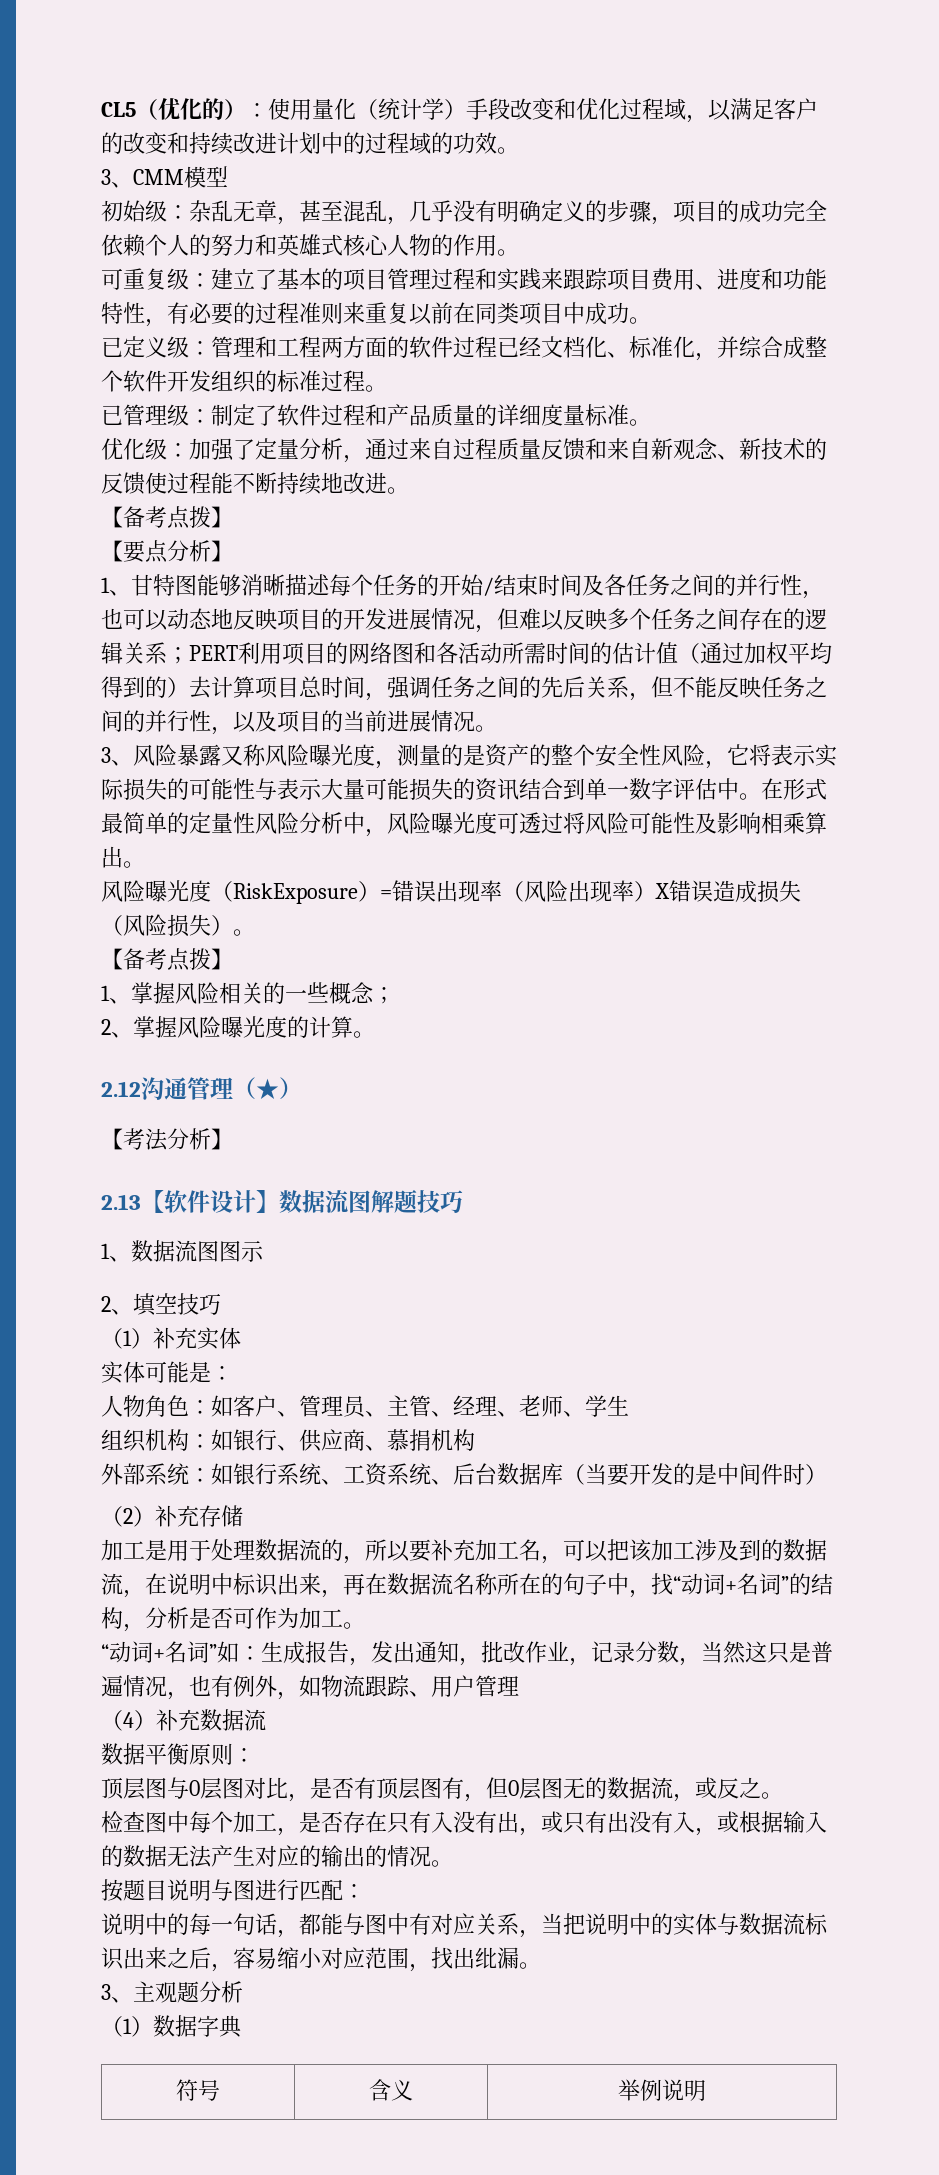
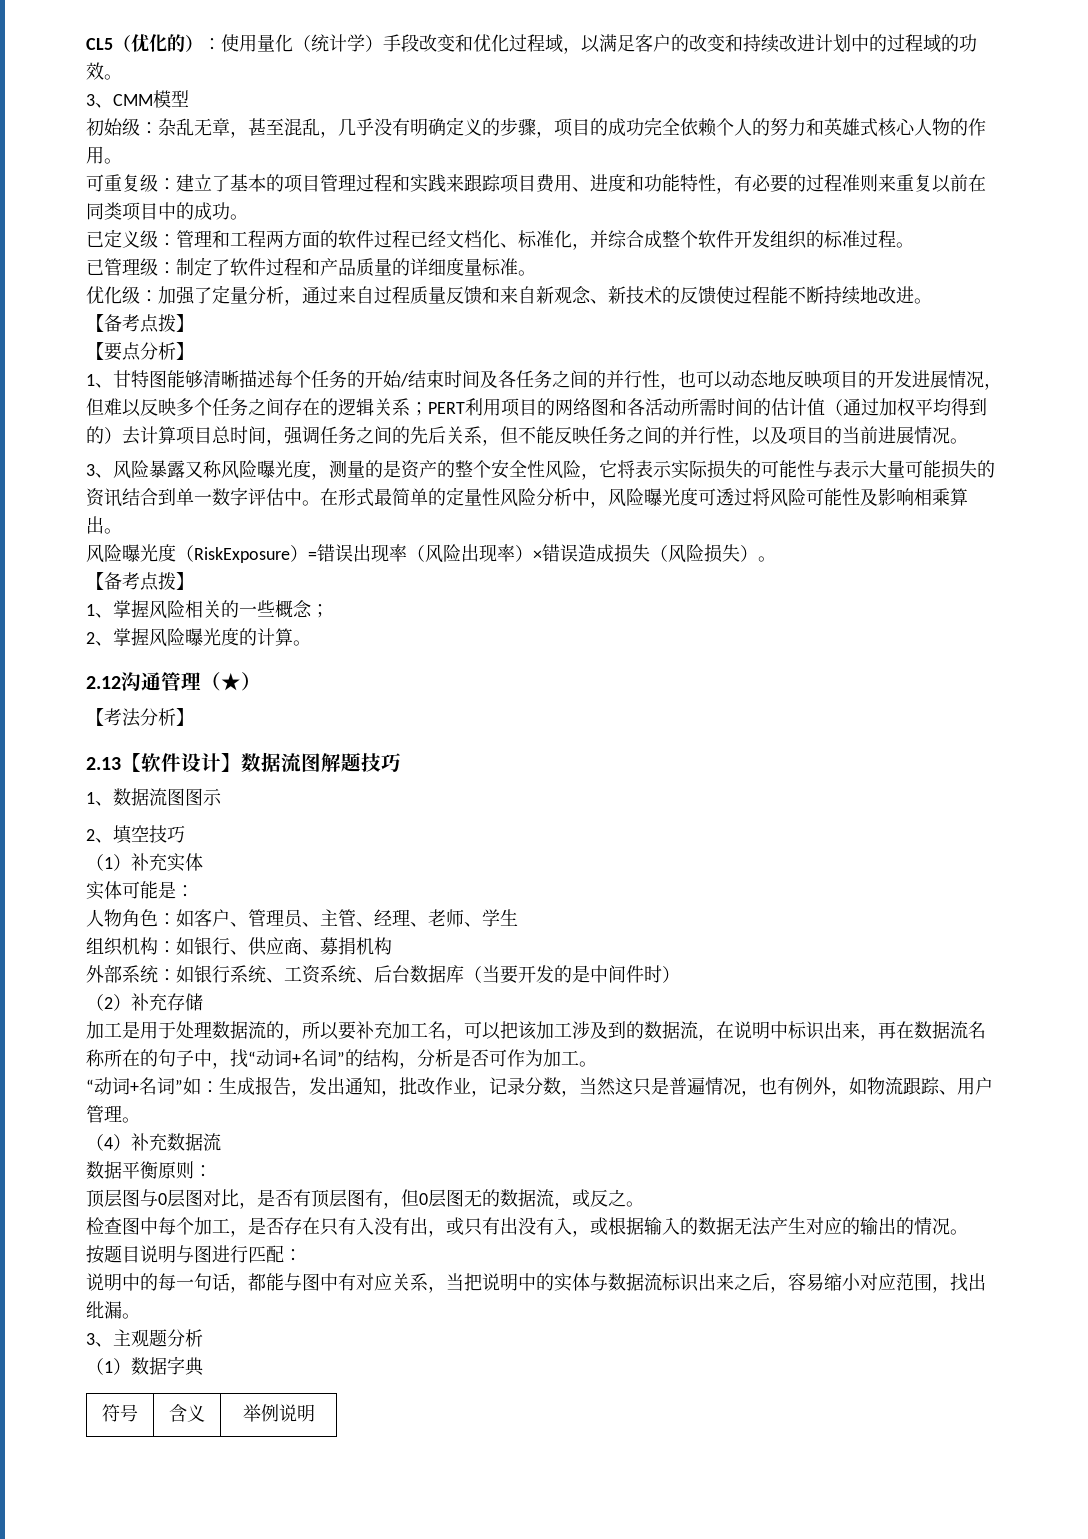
(585, 313) none -> [176,202,194,220] 的
[241,574,263,596] 消 -> [203,370,221,388] 清
[655,883,670,899] X -> [533,550,542,560] ×
[387,1429,409,1451] 慕 -> [320,937,338,955] 募
(519, 1686) none -> [122,1117,140,1123] 。

